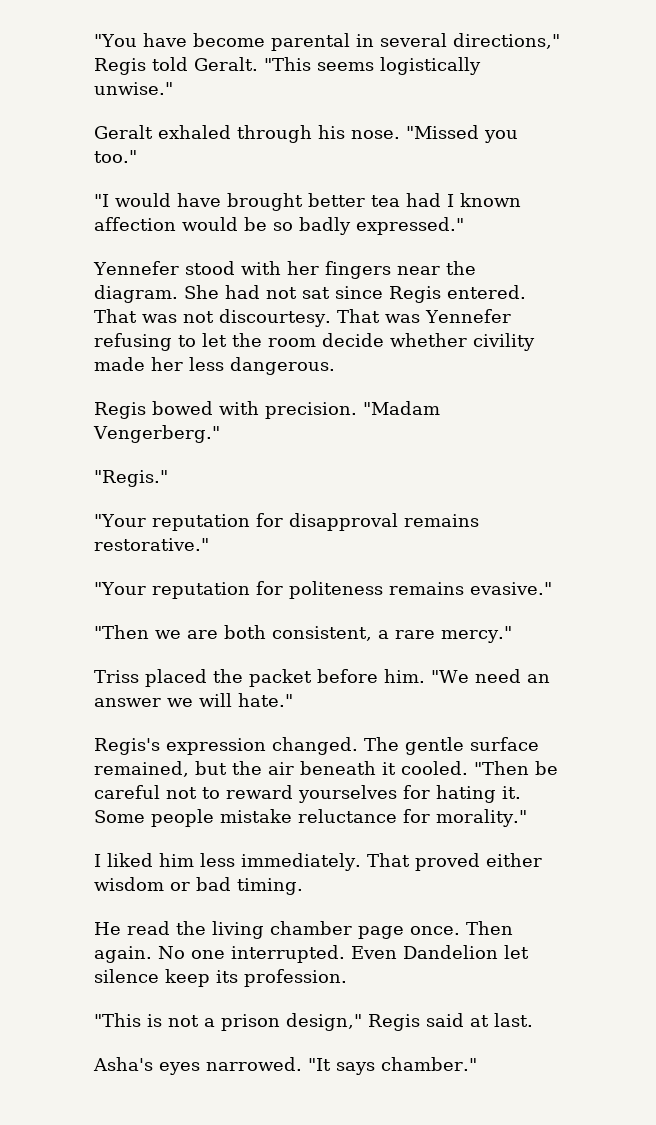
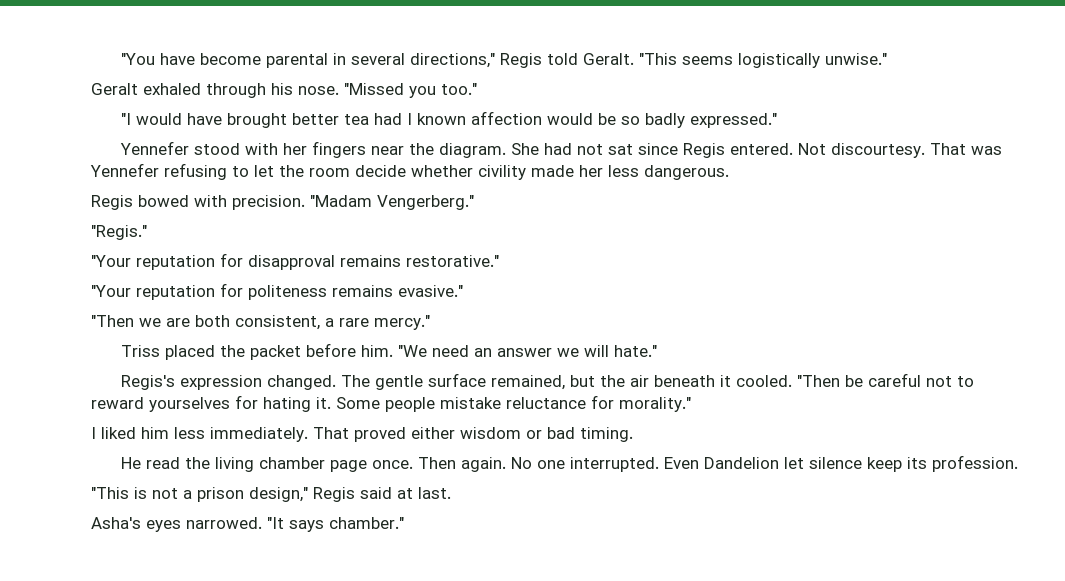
[94,309,214,323] That was not -> [797,143,826,155] Not

